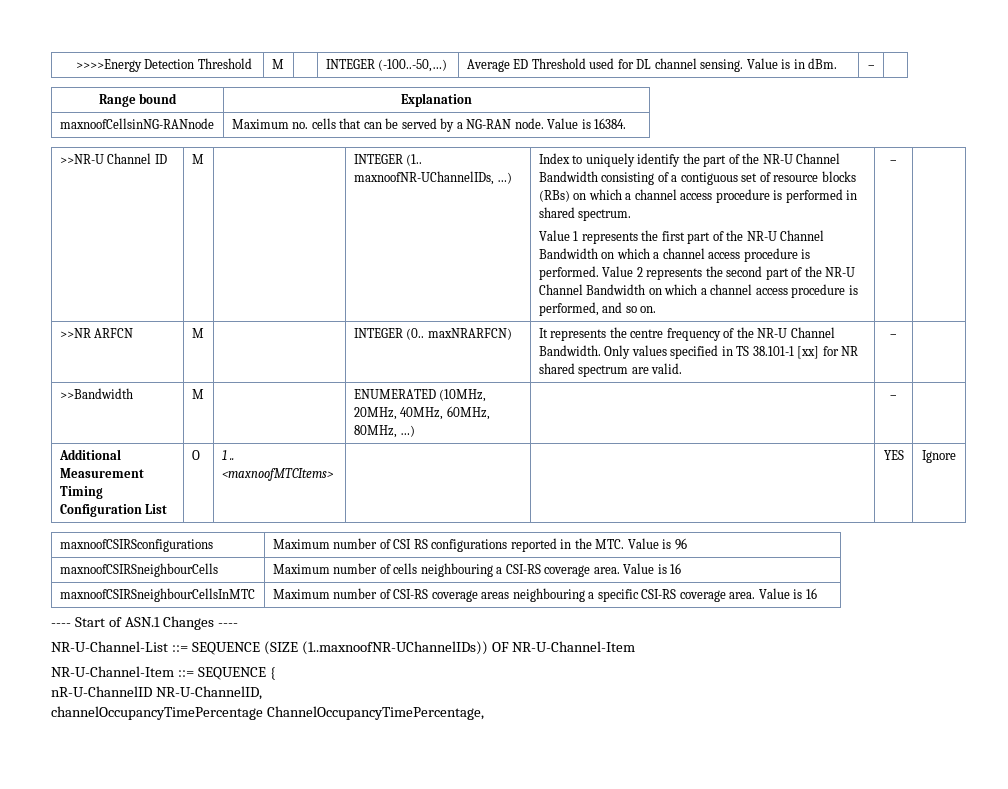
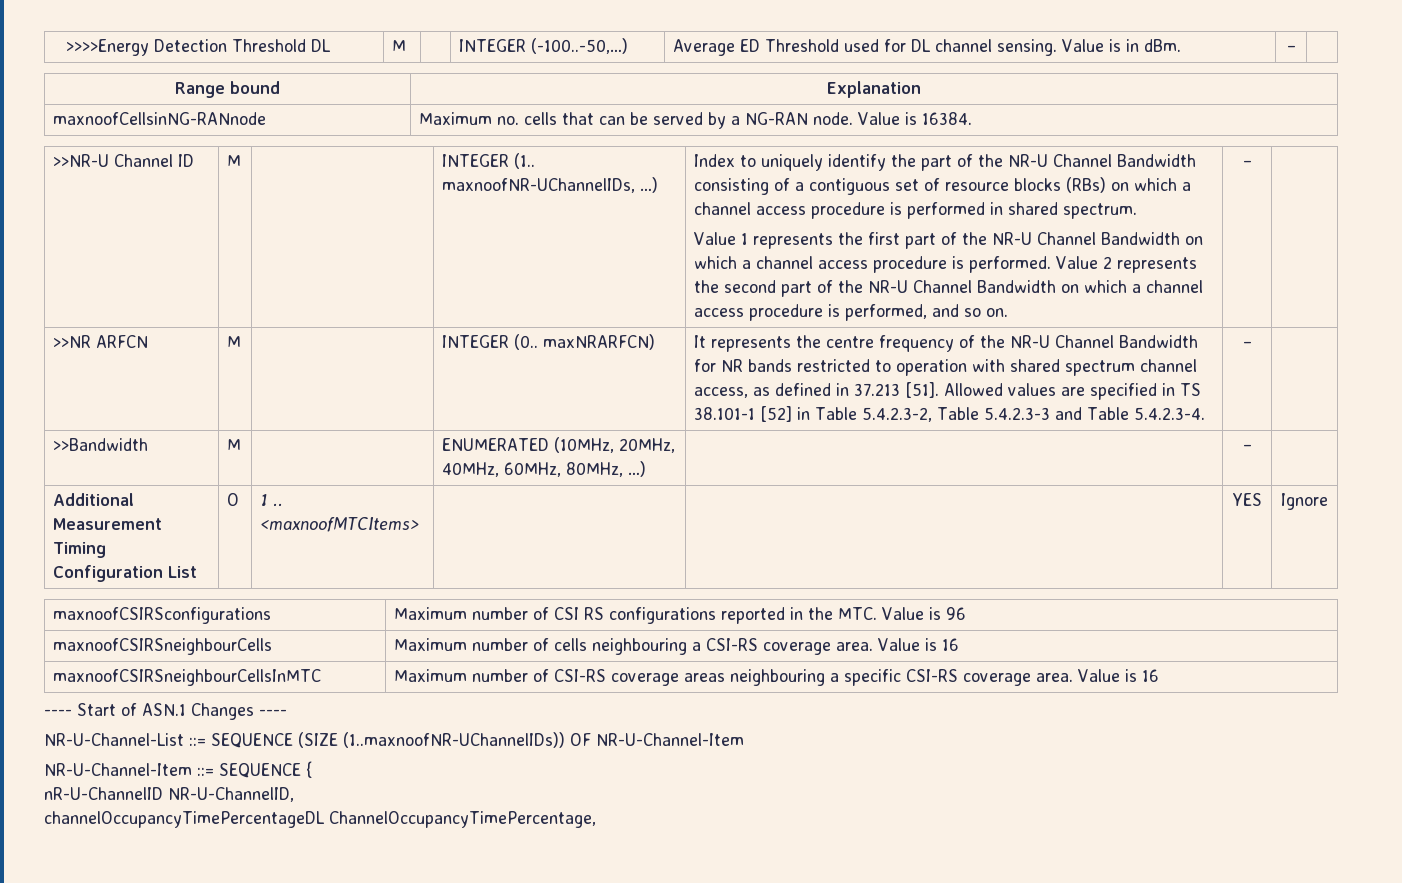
(252, 63) none -> [311,39,332,52] DL
[538,345,859,359] [538,363,683,377] Bandwidth. Only values specified in TS 38.101-1 [xx] for NR shared spectrum are valid. -> [1118,335,1198,348] [693,359,1197,376] [693,382,1201,400] [693,406,1205,422] Bandwidth for NR bands restricted to operation with shared spectrum channel access, as defined in 37.213 [51]. Allowed values are specified in TS 38.101-1 [52] in Table 5.4.2.3-2, Table 5.4.2.3-3 and Table 5.4.2.3-4.
[51,706,263,720] channelOccupancyTimePercentage -> [44,811,325,828] channelOccupancyTimePercentageDL

